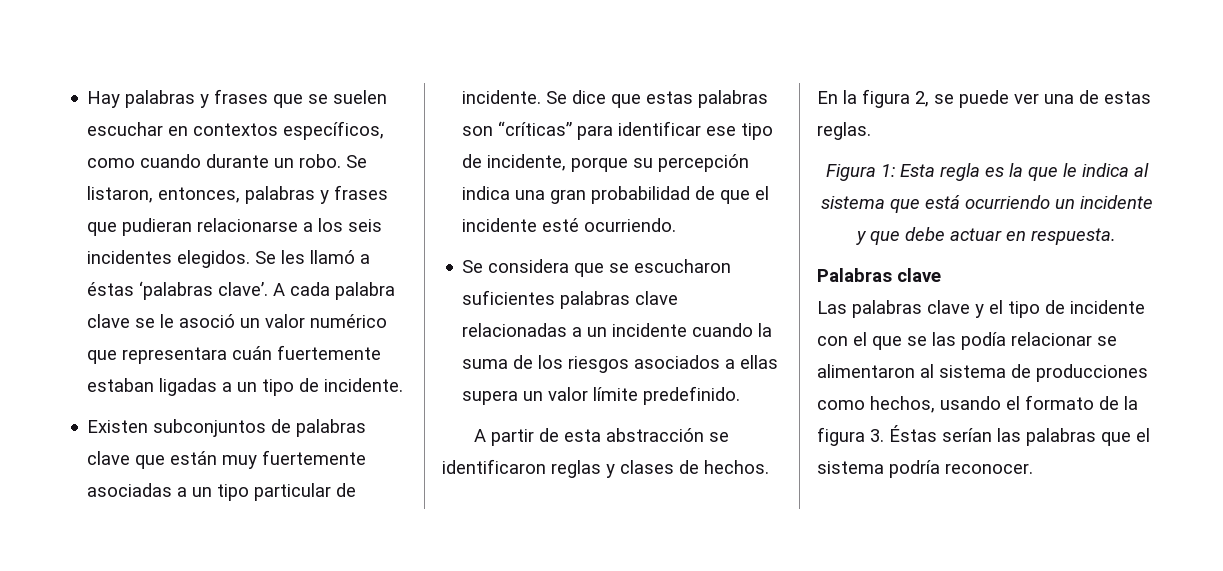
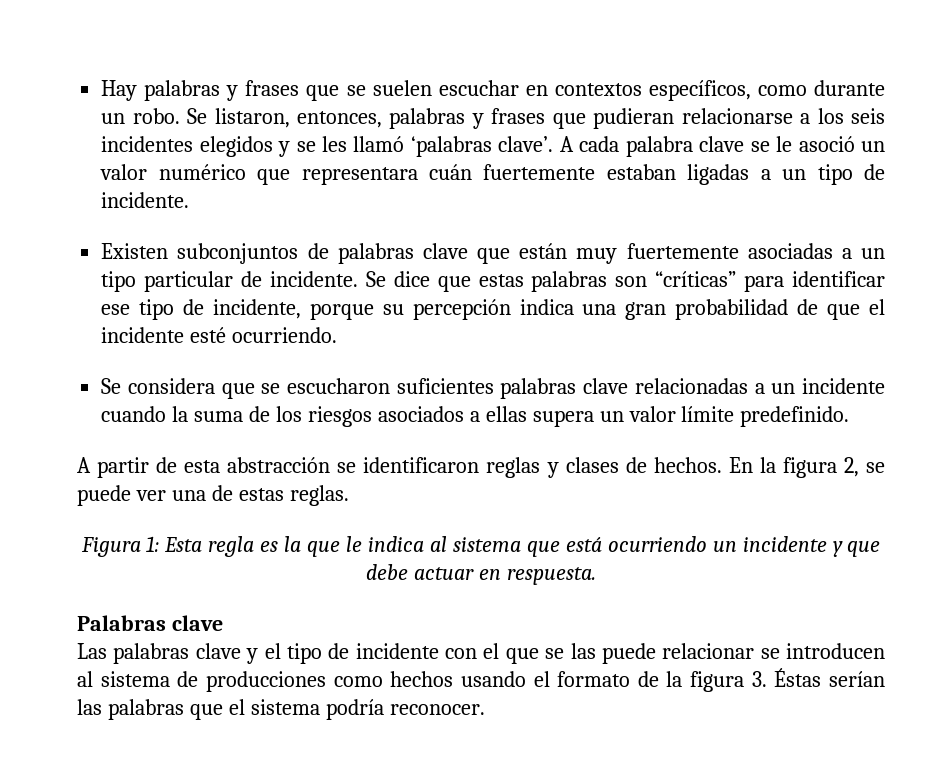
[140,154,202,168] cuando -> (807, 90) none
[177,250,371,268] [87,282,135,296] elegidos. Se les llamó a éstas -> [199,136,405,157] elegidos y se les llamó
[961,332,1006,350] podía -> [601,643,656,664] puede
[817,364,915,378] alimentaron -> [786,643,885,659] introducen
[870,396,935,413] hechos, -> [390,671,454,687] hechos

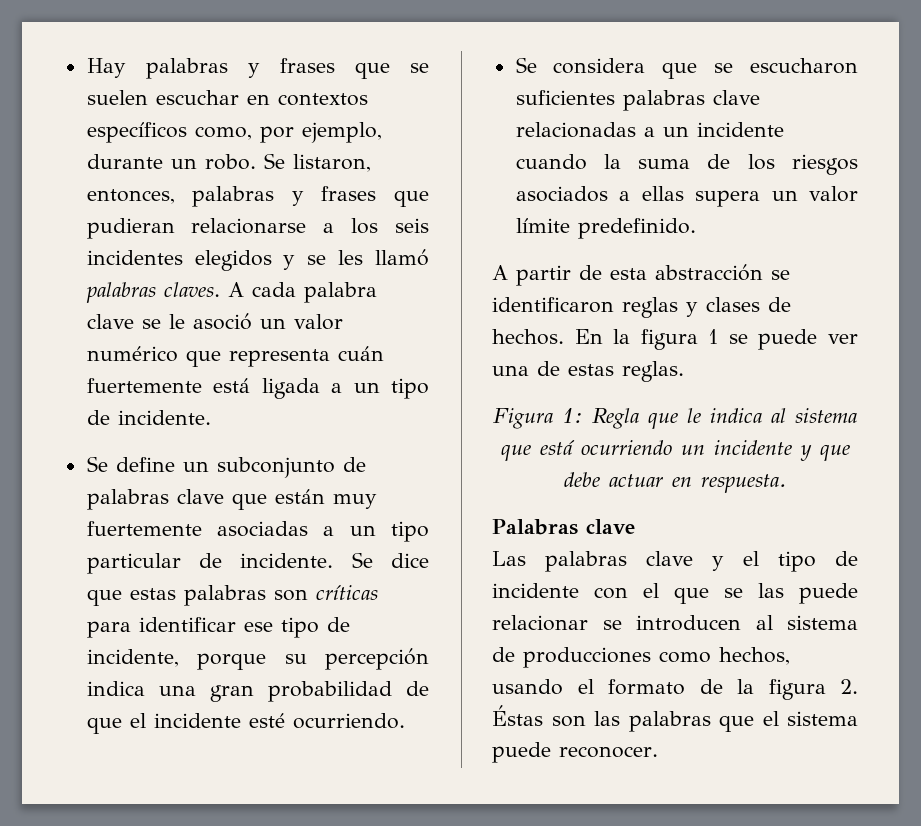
[648,80,807,101] específicos, como -> [86,122,382,143] específicos como, por ejemplo,
[410,136,554,157] ‘palabras clave’. -> [85,282,220,303] palabras claves.
[301,167,418,185] representara -> [228,349,330,367] representa
[606,164,750,185] estaban ligadas -> [213,378,320,399] está ligada
[101,243,299,264] Existen subconjuntos -> [86,456,335,478] Se define un subconjunto
[655,271,737,287] “críticas” -> [315,585,378,600] críticas
[843,457,859,477] 2, -> [708,329,719,344] 1
[164,536,302,557] Esta regla es la -> [592,408,639,429] Regla
[390,671,454,687] hechos -> [719,647,790,665] hechos,
[751,668,885,687] 3. Éstas serían -> [840,679,858,694] [492,705,586,727] 2. Éstas son
[325,699,384,720] podría -> [492,742,551,763] puede

